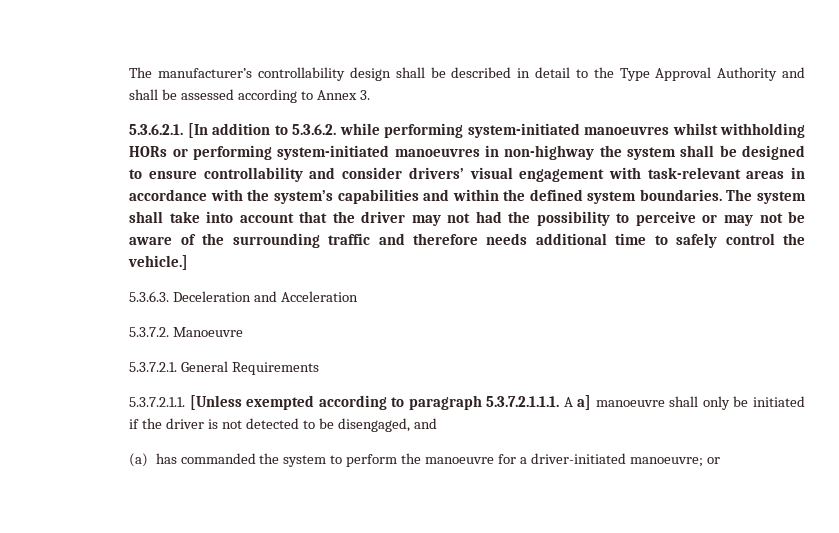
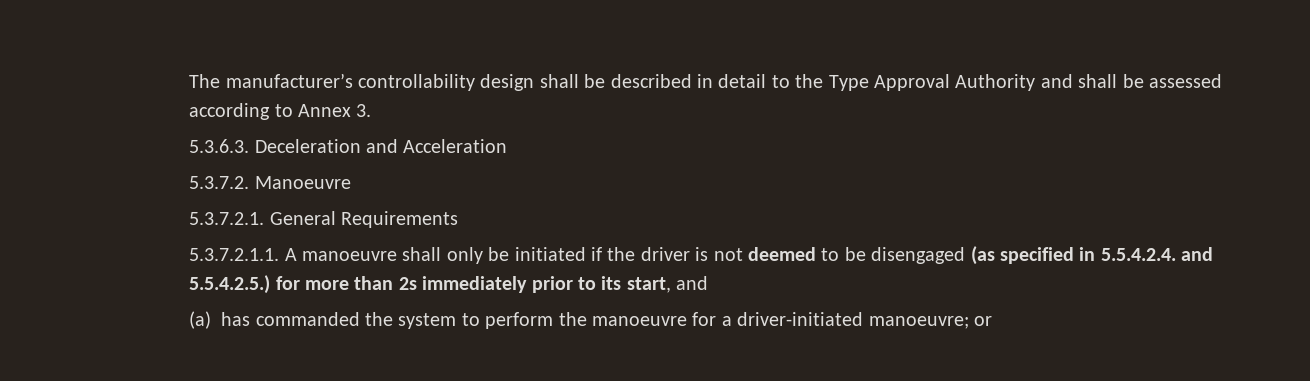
[129,123,805,138] [129,145,805,160] [129,167,806,182] [129,189,806,204] [129,211,805,226] [129,233,805,248] [128,255,189,270] // 5.3.6.2.1. [In addition to 5.3.6.2. while performing system-initiated manoeuvres whilst withholding HORs or performing system-initiated manoeuvres in non-highway the system shall be designed to ensure controllability and consider drivers’ visual engagement with task-relevant areas in accordance with the system’s capabilities and within the defined system boundaries. The system shall take into account that the driver may not had the possibility to perceive or may not be aware of the surrounding traffic and therefore needs additional time to safely control the vehicle.] -> (372, 110) none
[189,395,592,410] [Unless exempted according to paragraph 5.3.7.2.1.1.1. A a] -> [284,248,297,261] A
[245,418,299,429] detected -> [747,247,816,261] deemed
[337,418,410,432] disengaged, -> [871,246,1214,265] [189,275,671,294] disengaged (as specified in 5.5.4.2.4. and 5.5.4.2.5.) for more than 2s immediately prior to its start,

